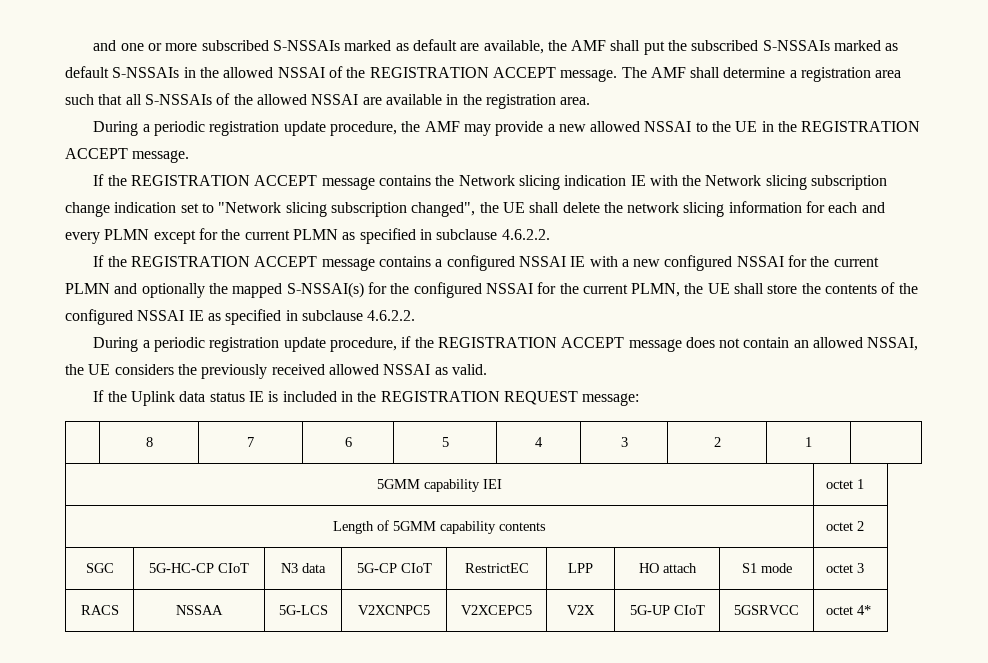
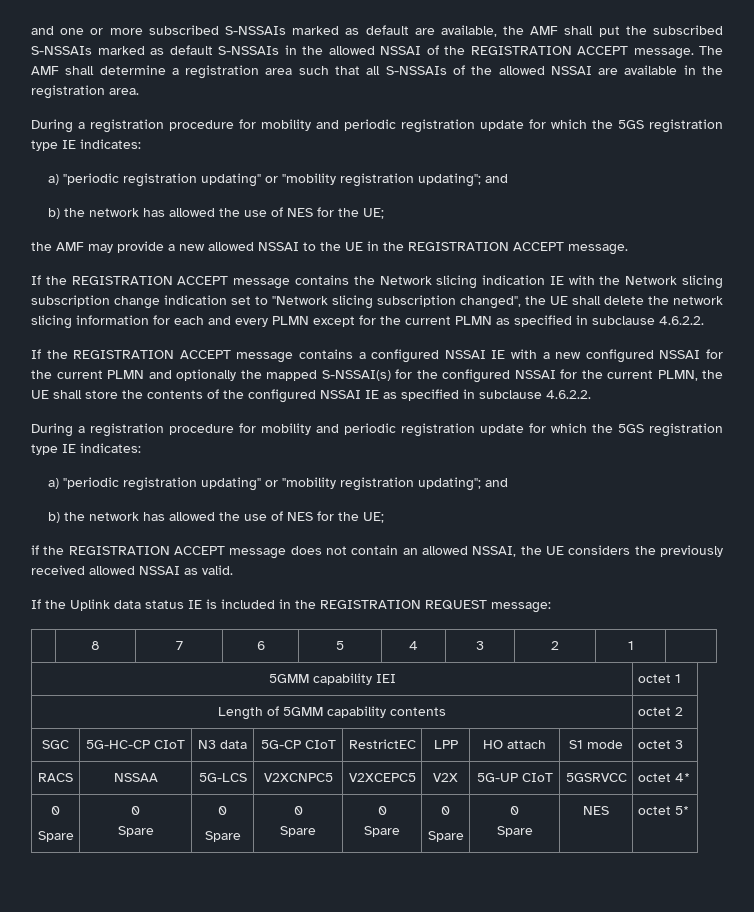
[153,121,397,136] periodic registration update procedure, -> [90,119,723,133] [31,139,141,151] [48,173,509,187] [48,207,385,219] registration procedure for mobility and periodic registration update for which the 5GS registration type IE indicates: // a) "periodic registration updating" or "mobility registration updating"; and // b) the network has allowed the use of NES for the UE; //
[153,337,397,352] periodic registration update procedure, -> [90,423,723,437] [31,443,141,455] [48,477,509,491] [48,511,385,523] registration procedure for mobility and periodic registration update for which the 5GS registration type IE indicates: // a) "periodic registration updating" or "mobility registration updating"; and // b) the network has allowed the use of NES for the UE; //
(871, 610) none -> [51,806,60,815] [37,831,74,842] [131,806,140,815] [117,826,154,837] [218,806,227,815] [204,831,241,842] [293,806,303,815] [280,826,316,837] [377,806,387,815] [364,826,400,837] [441,806,450,815] [427,831,464,842] [510,806,519,815] [496,826,533,837] [583,806,609,815] [637,806,689,815] // 0 // Spare | 0 // Spare | 0 // Spare | 0 // Spare | 0 // Spare | 0 // Spare | 0 // Spare | NES | octet 5*

